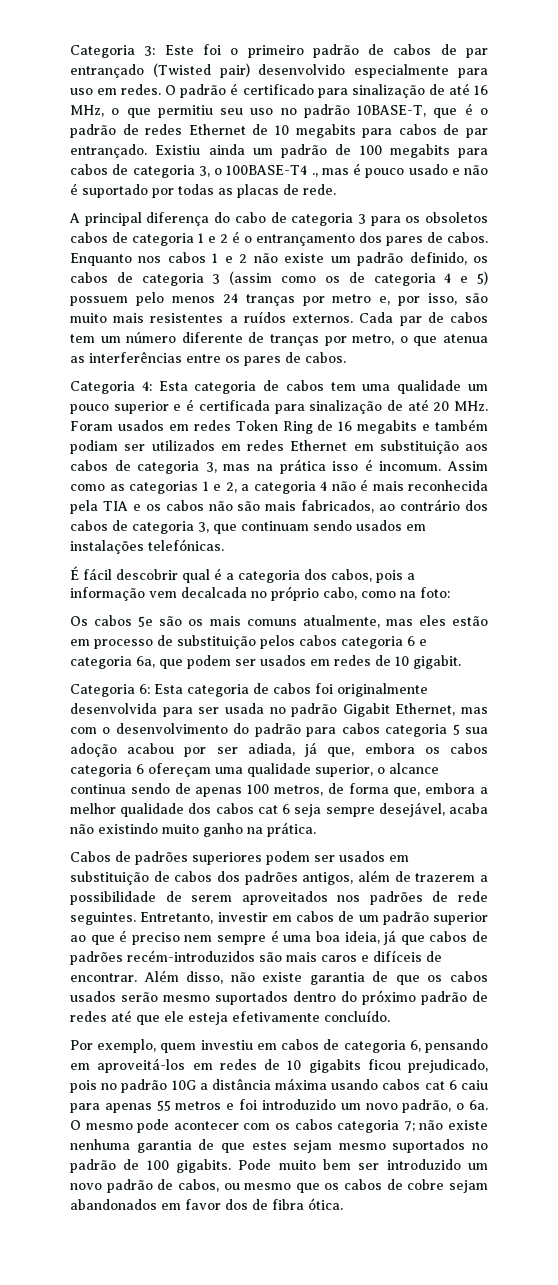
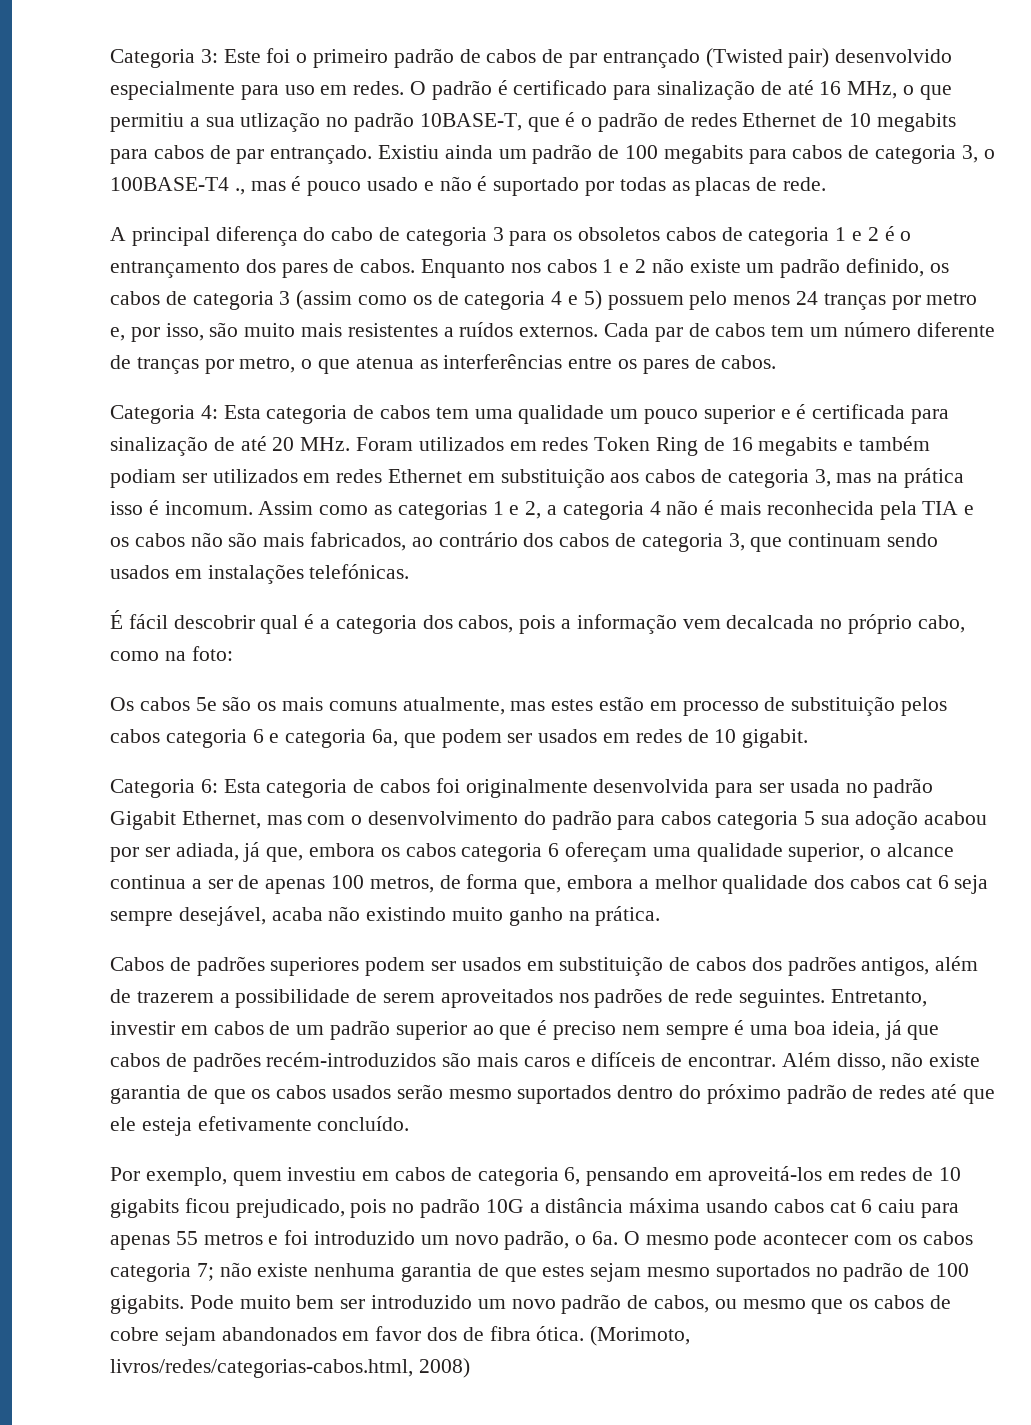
[220,108,274,115] seu uso -> [189,112,321,132] a sua utlização
[117,420,164,431] usados -> [418,437,504,451] utilizados
[418,615,446,626] eles -> [551,699,594,711] estes
[130,783,170,794] sendo -> [191,879,233,889] a ser
(343, 1204) none -> [590,1326,691,1346] [110,1358,470,1378] (Morimoto, livros/redes/categorias-cabos.html, 2008)

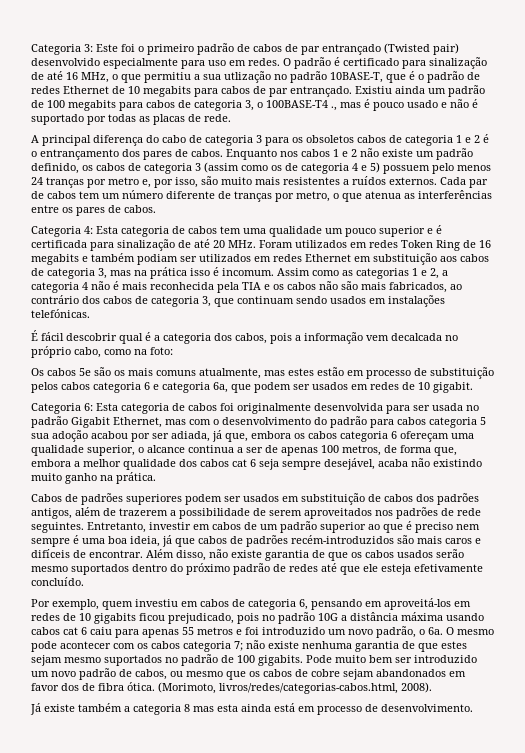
[418,1358,470,1378] 2008) -> [401,682,432,693] [30,703,473,715] 2008). // Já existe também a categoria 8 mas esta ainda está em processo de desenvolvimento.

